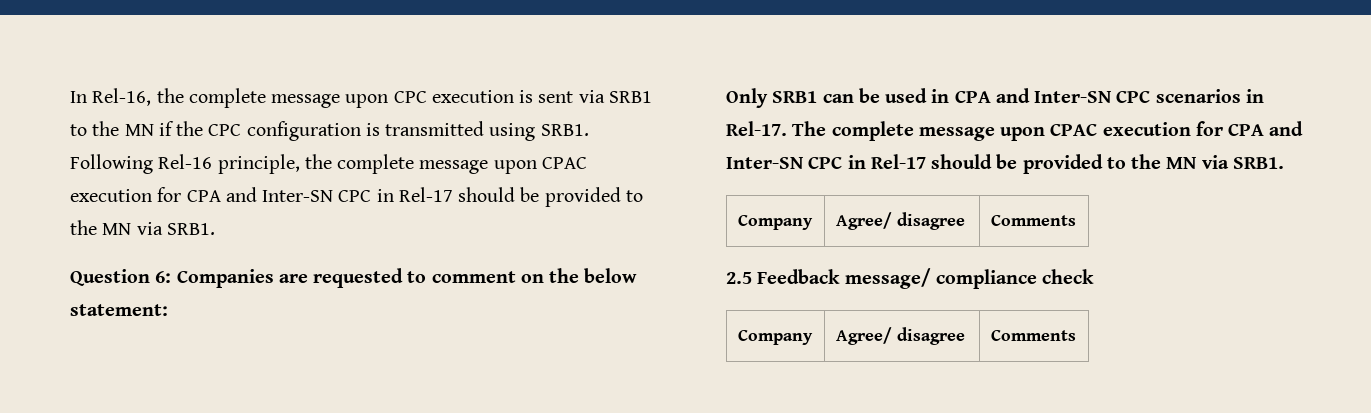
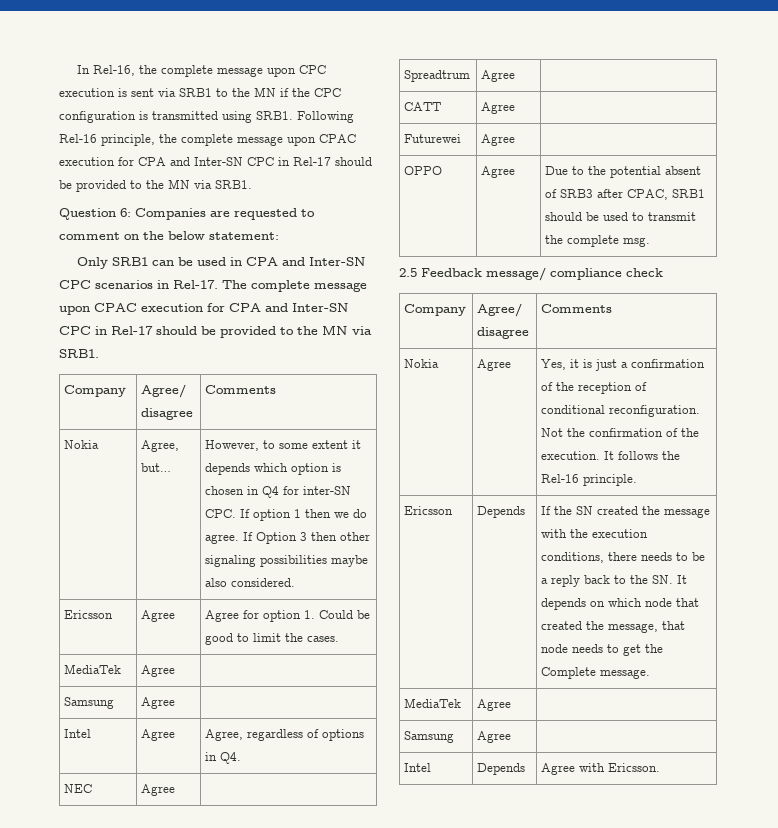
(1076, 220) none -> [64,440,100,449] [141,440,180,452] [141,463,172,472] [205,440,362,451] [205,463,342,475] [205,486,352,498] [205,509,368,521] [205,532,371,544] [205,555,369,567] [205,578,296,587] [64,610,114,619] [141,610,176,622] [205,610,371,622] [205,633,340,645] [64,664,122,674] [141,665,176,677] [64,697,115,709] [141,697,176,709] [64,729,92,738] [141,729,176,741] [205,729,365,741] [205,752,242,764] [64,784,93,793] [141,784,176,796] [404,70,471,82] [481,70,516,82] [404,102,442,111] [481,102,516,114] [404,134,462,143] [481,134,516,146] [404,166,443,175] [481,166,516,178] [545,166,702,178] [545,189,706,200] [545,212,697,221] [545,235,651,247] // Nokia | Agree, but… | However, to some extent it depends which option is chosen in Q4 for inter-SN CPC. If option 1 then we do agree. If Option 3 then other signaling possibilities maybe also considered. // Ericsson | Agree | Agree for option 1. Could be good to limit the cases. // MediaTek | Agree | // Samsung | Agree | // Intel | Agree | Agree, regardless of options in Q4. // NEC | Agree | // Spreadtrum | Agree | // CATT | Agree | // Futurewei | Agree | // OPPO | Agree | Due to the potential absent of SRB3 after CPAC, SRB1 should be used to transmit the complete msg.
(1076, 335) none -> [404,359,440,368] [477,359,512,371] [541,359,706,371] [541,382,648,394] [541,405,701,417] [541,428,700,437] [541,451,681,460] [541,474,638,486] [404,506,454,515] [477,506,526,518] [541,506,711,518] [541,529,649,538] [541,552,706,563] [541,575,688,587] [541,598,700,610] [541,621,686,633] [541,644,664,656] [541,667,651,679] [404,698,462,708] [477,699,512,711] [404,731,455,743] [477,731,512,743] [404,763,432,772] [477,763,526,775] [541,763,661,775] // Nokia | Agree | Yes, it is just a confirmation of the reception of conditional reconfiguration. Not the confirmation of the execution. It follows the Rel-16 principle. // Ericsson | Depends | If the SN created the message with the execution conditions, there needs to be a reply back to the SN. It depends on which node that created the message, that node needs to get the Complete message. // MediaTek | Agree | // Samsung | Agree | // Intel | Depends | Agree with Ericsson.

